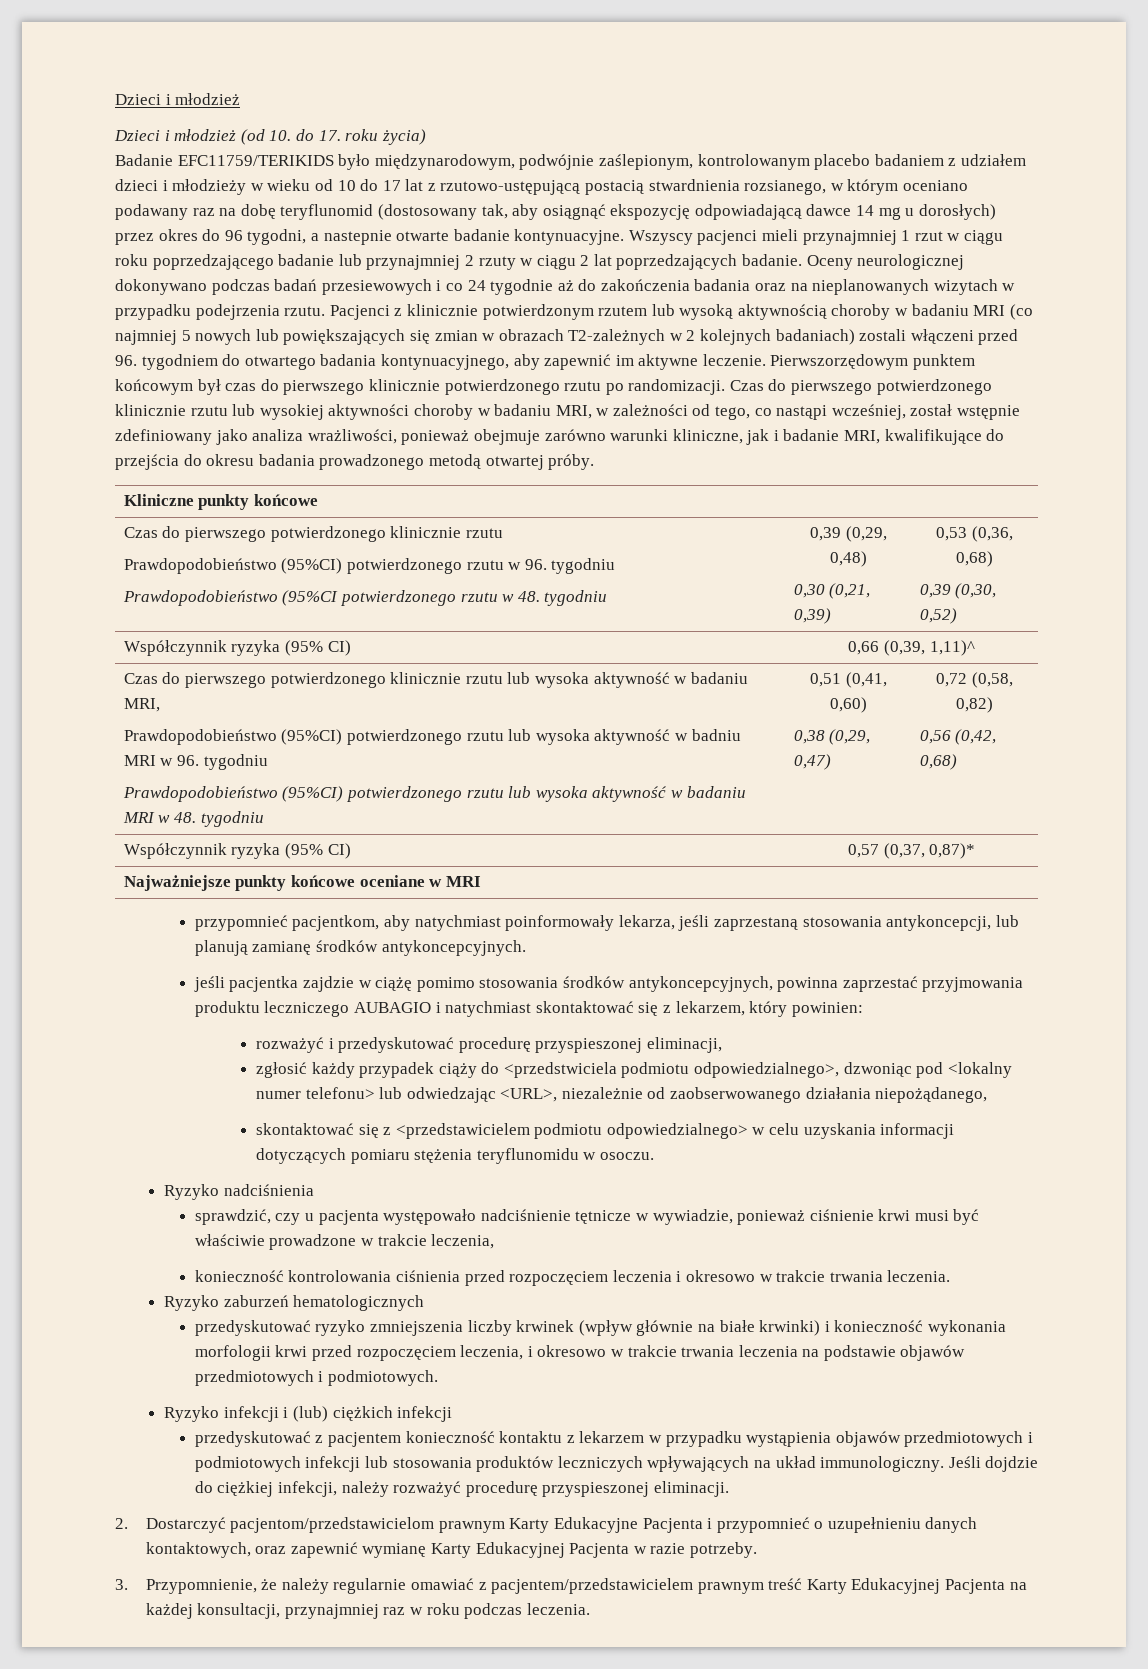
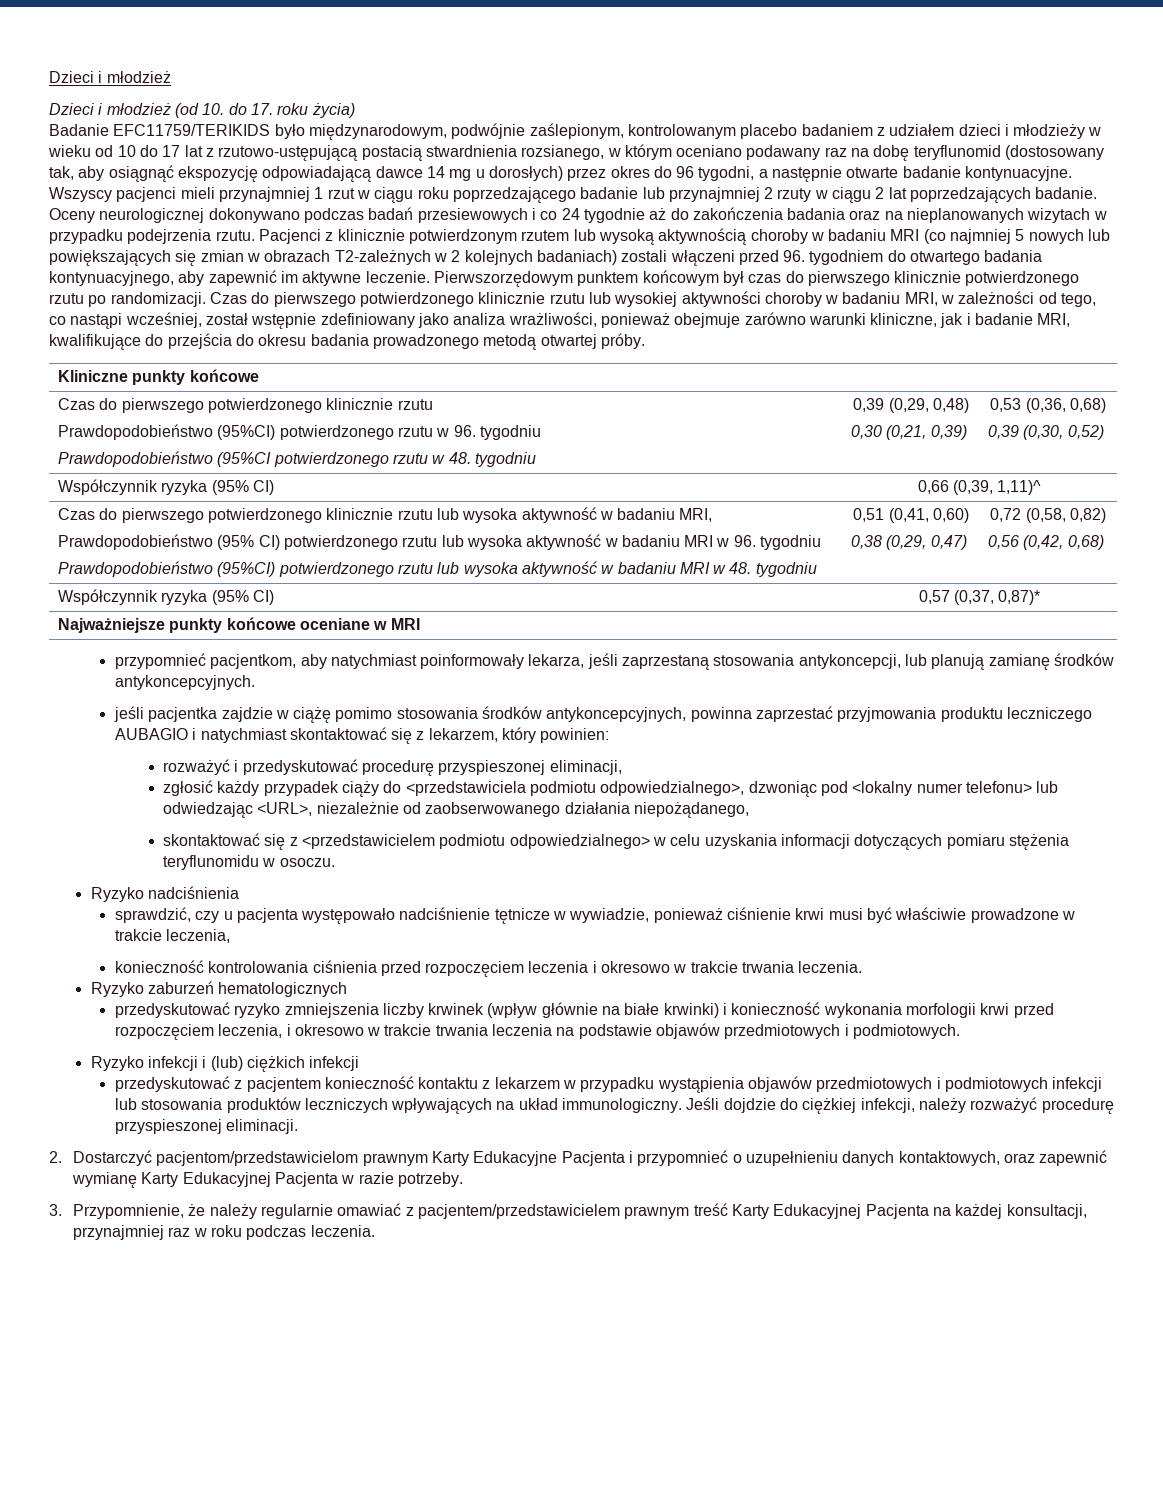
[323,230,392,245] nastepnie -> [772,166,843,182] następnie
[281,729,741,745] (95%CI) potwierdzonego rzutu lub wysoka aktywność w badniu -> [217,534,680,550] (95% CI) potwierdzonego rzutu lub wysoka aktywność w badaniu
[503,1062,617,1078] <przedstwiciela -> [405,781,526,796] <przedstawiciela

